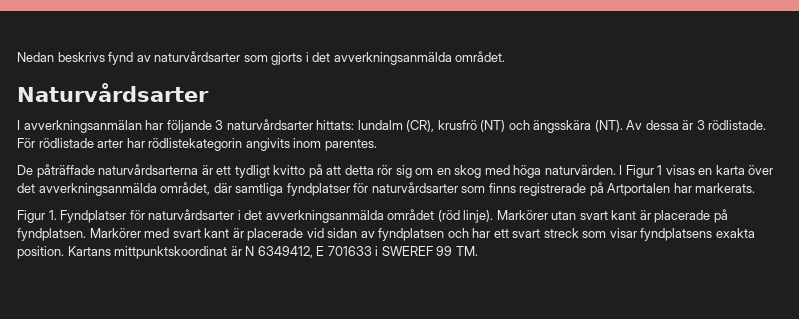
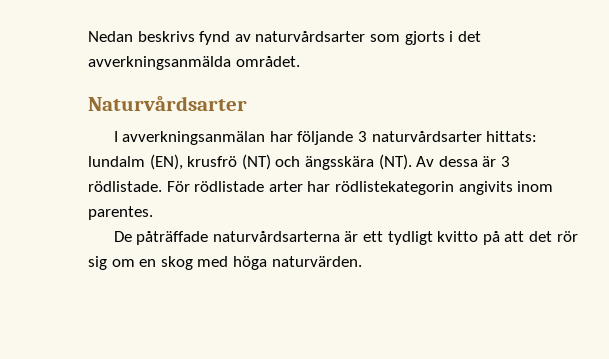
[406,120,435,132] (CR), -> [149,154,183,170] (EN),
[344,165,374,175] detta -> [529,231,553,242] det
[619,165,774,178] [17,182,756,196] [17,209,728,223] [17,228,755,241] [17,246,478,259] I Figur 1 visas en karta över det avverkningsanmälda området, där samtliga fyndplatser för naturvårdsarter som finns registrerade på Artportalen har markerats. // Figur 1. Fyndplatser för naturvårdsarter i det avverkningsanmälda området (röd linje). Markörer utan svart kant är placerade på fyndplatsen. Markörer med svart kant är placerade vid sidan av fyndplatsen och har ett svart streck som visar fyndplatsens exakta position. Kartans mittpunktskoordinat är N 6349412, E 701633 i SWEREF 99 TM. -> (362, 261) none

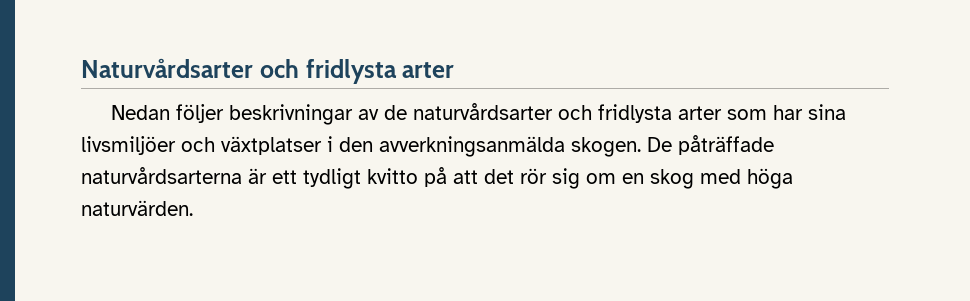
[88,31,481,45] [88,56,300,70] [88,96,247,111] [113,131,538,145] [88,154,510,170] [88,181,554,195] [88,206,153,220] Nedan beskrivs fynd av naturvårdsarter som gjorts i det avverkningsanmälda området. // Naturvårdsarter // I avverkningsanmälan har följande 3 naturvårdsarter hittats: lundalm (EN), krusfrö (NT) och ängsskära (NT). Av dessa är 3 rödlistade. För rödlistade arter har rödlistekategorin angivits inom parentes. // -> [81,58,455,84] [110,103,846,125] [81,136,641,157] Naturvårdsarter och fridlysta arter // Nedan följer beskrivningar av de naturvårdsarter och fridlysta arter som har sina livsmiljöer och växtplatser i den avverkningsanmälda skogen.

